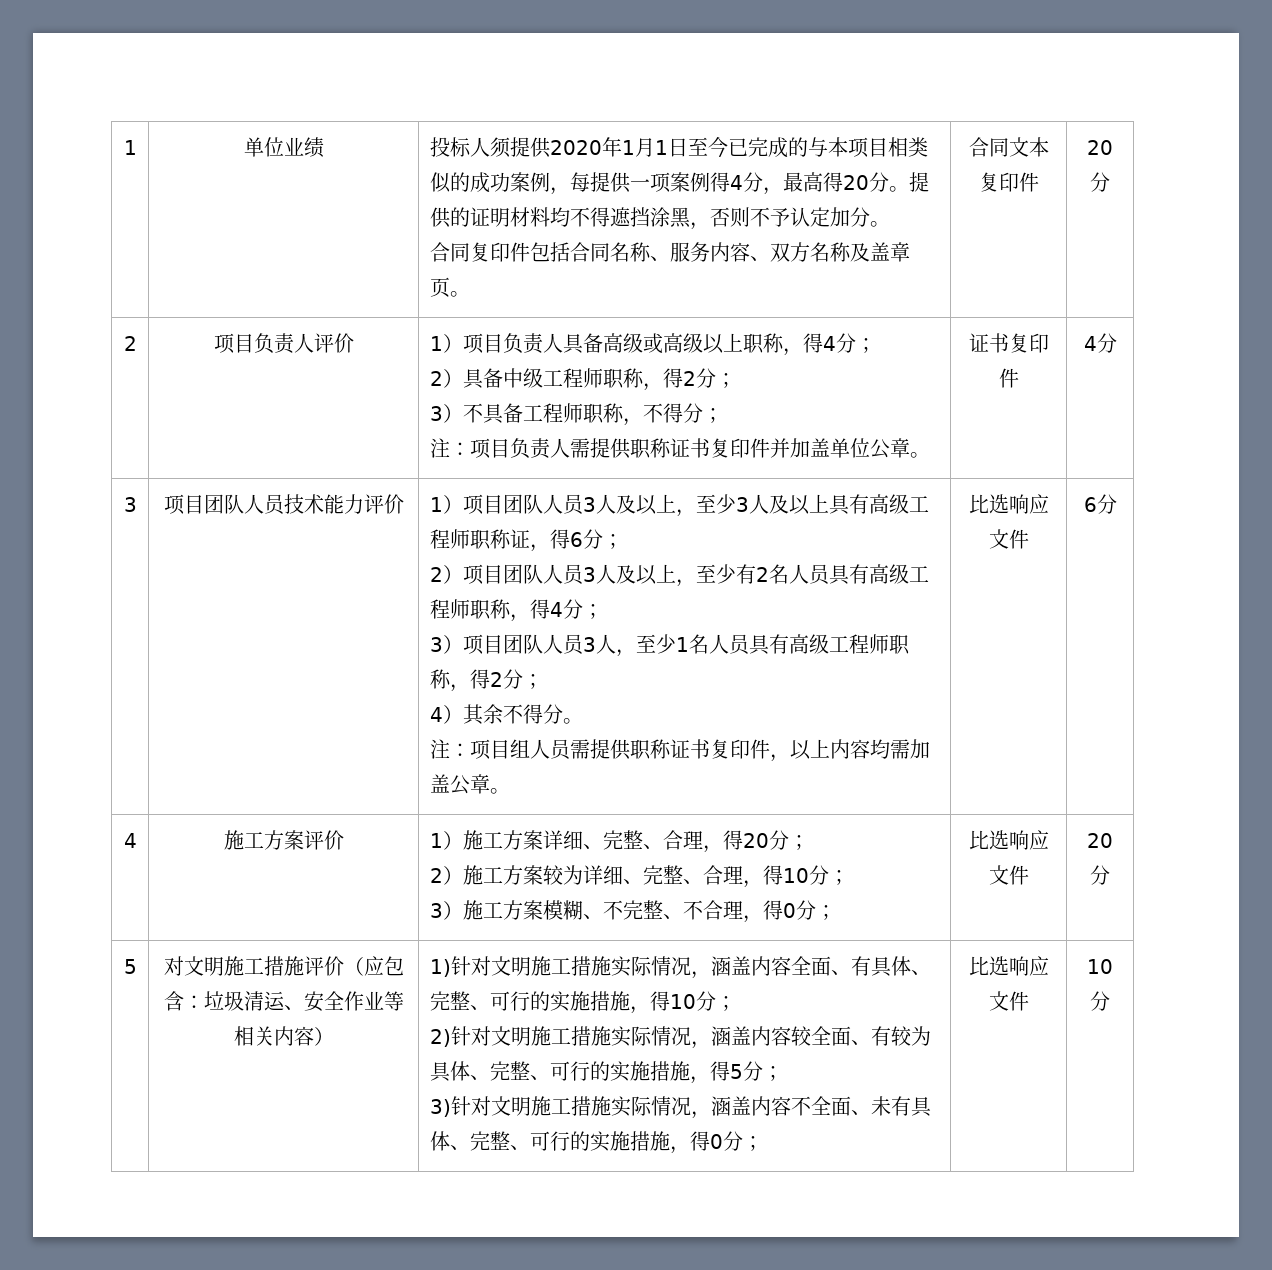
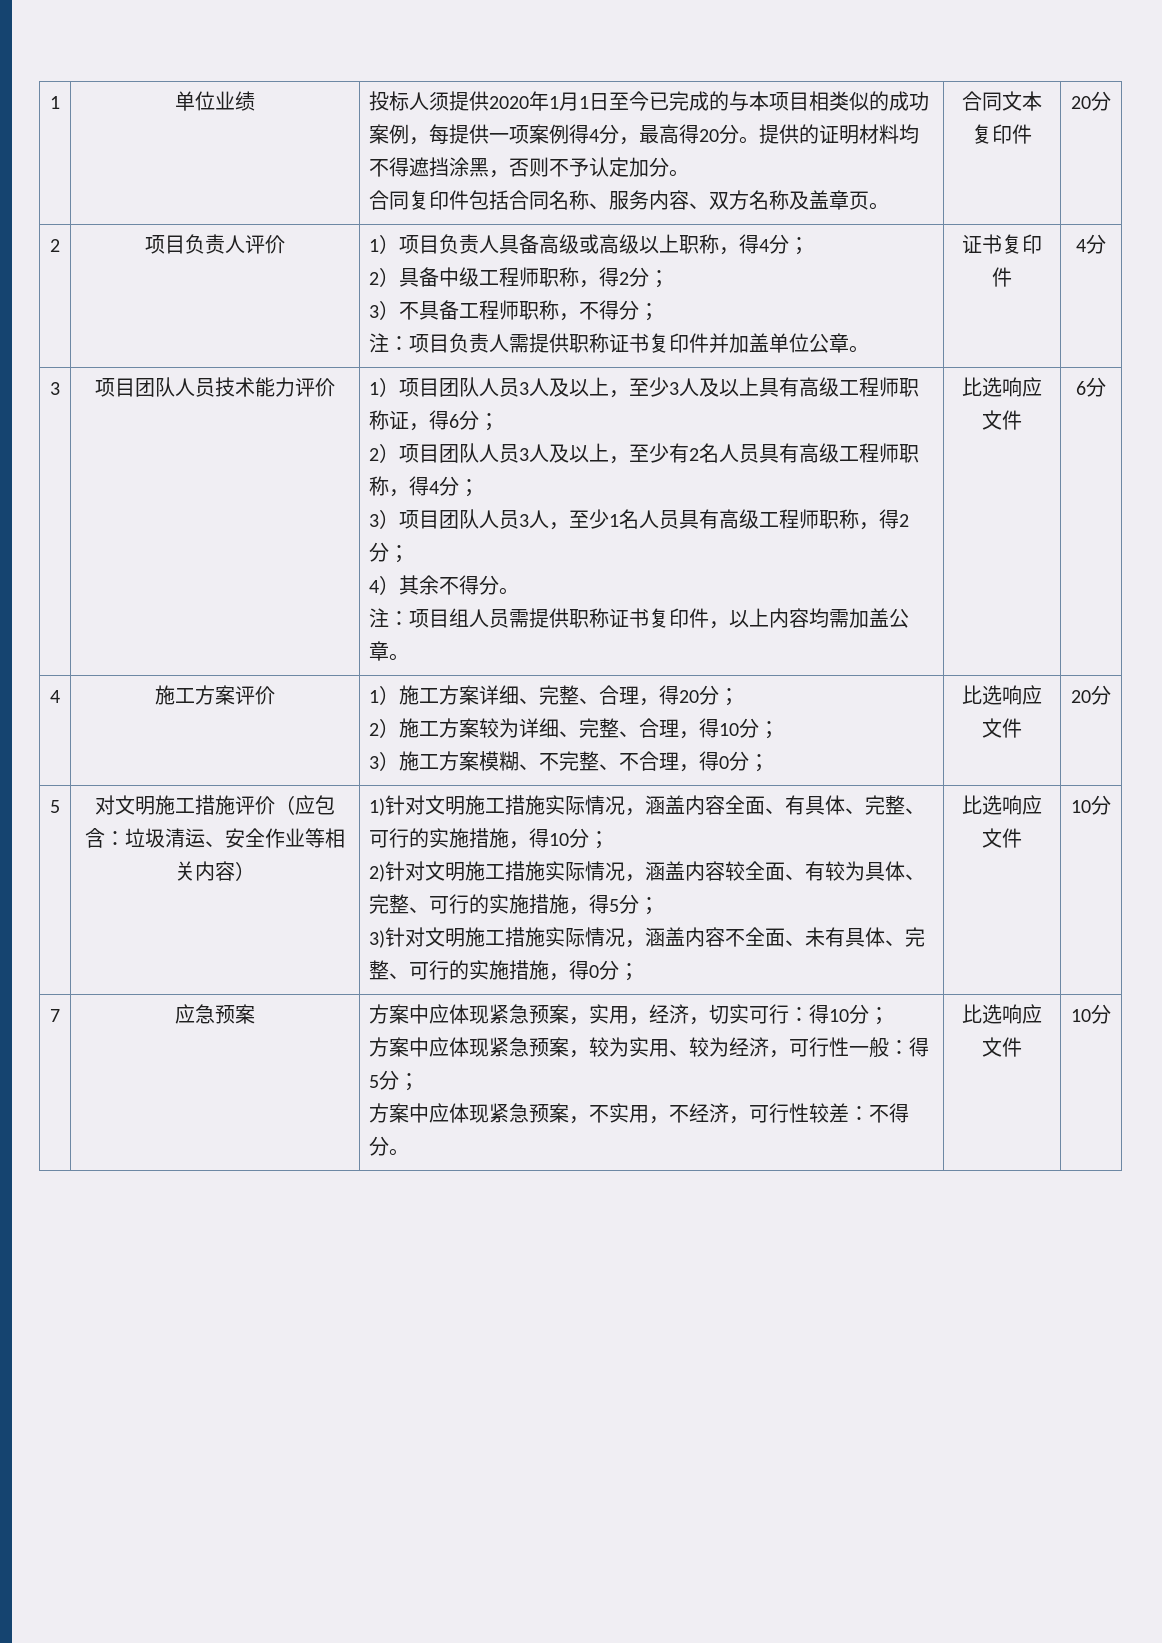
(1110, 1001) none -> [50,1009,60,1022] [175,1004,255,1024] [369,1004,890,1025] [369,1037,930,1058] [369,1070,420,1091] [369,1103,910,1124] [369,1136,410,1156] [962,1004,1042,1024] [982,1037,1022,1057] [1071,1004,1111,1024] // 7 | 应急预案 | 方案中应体现紧急预案，实用，经济，切实可行：得10分； // 方案中应体现紧急预案，较为实用、较为经济，可行性一般：得5分； // 方案中应体现紧急预案，不实用，不经济，可行性较差：不得分。 | 比选响应文件 | 10分

